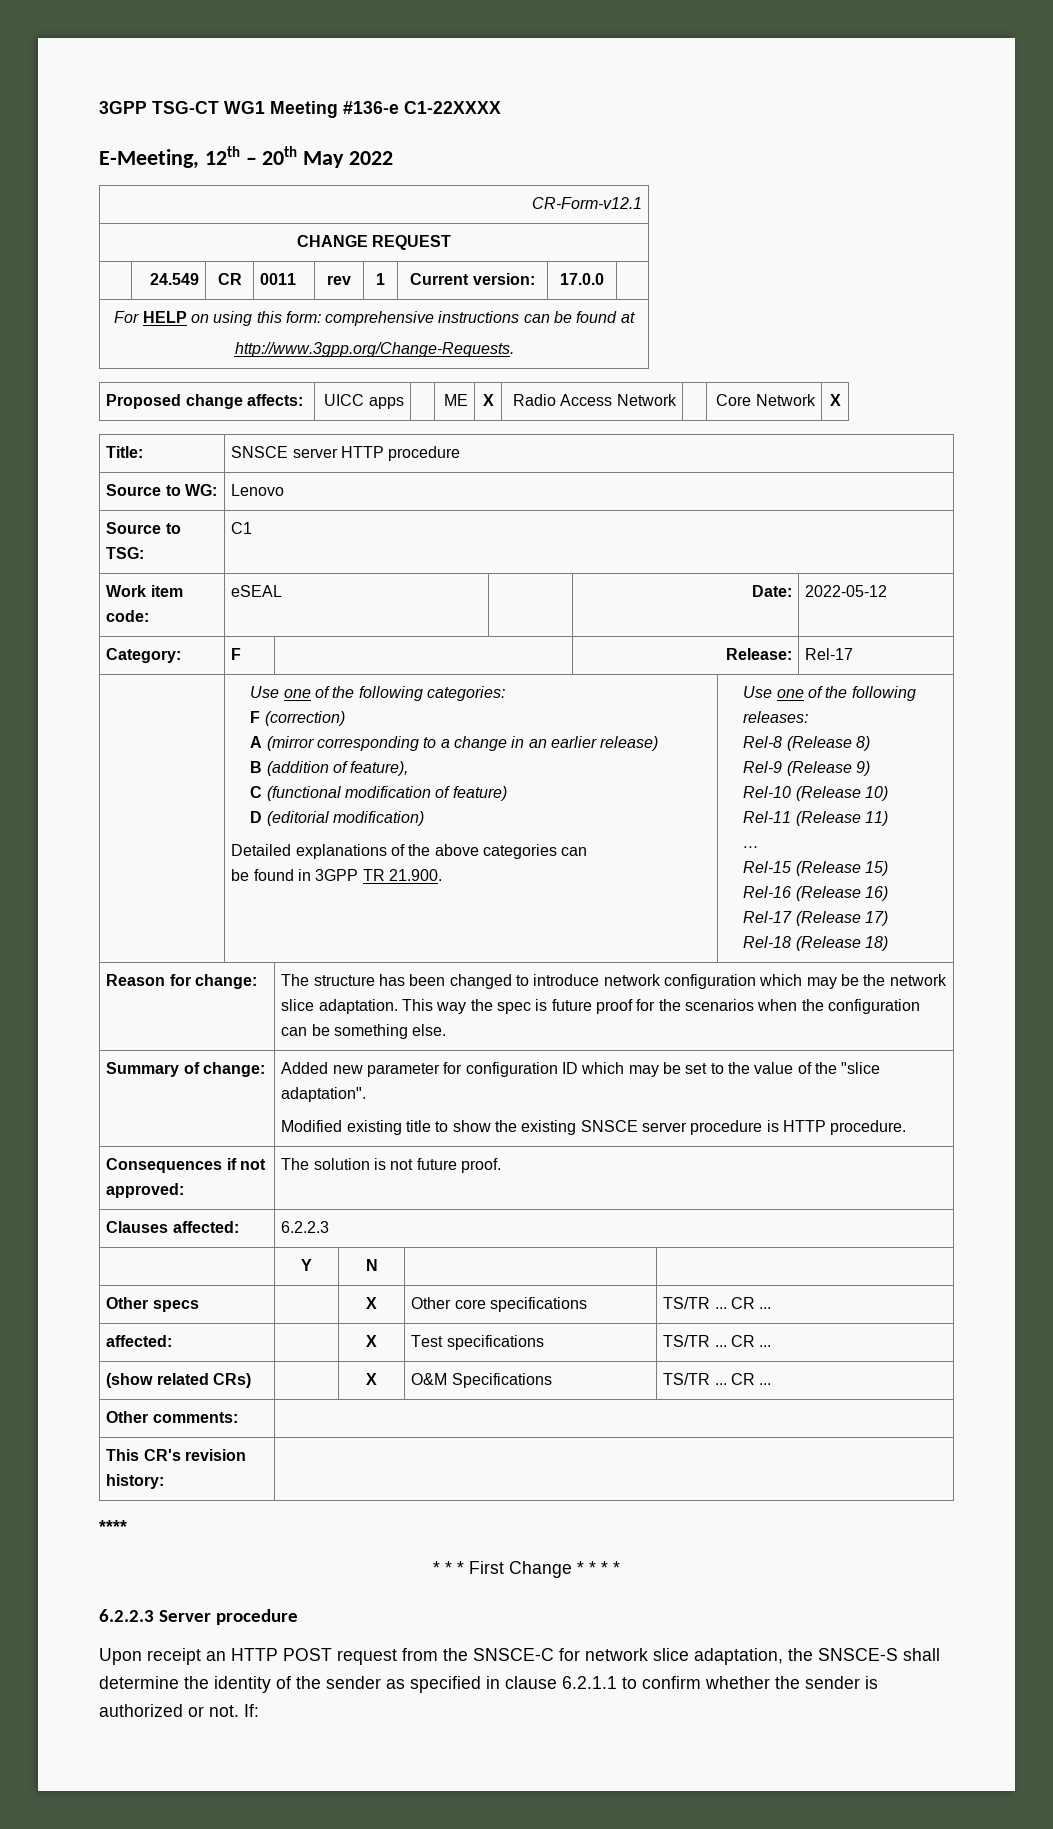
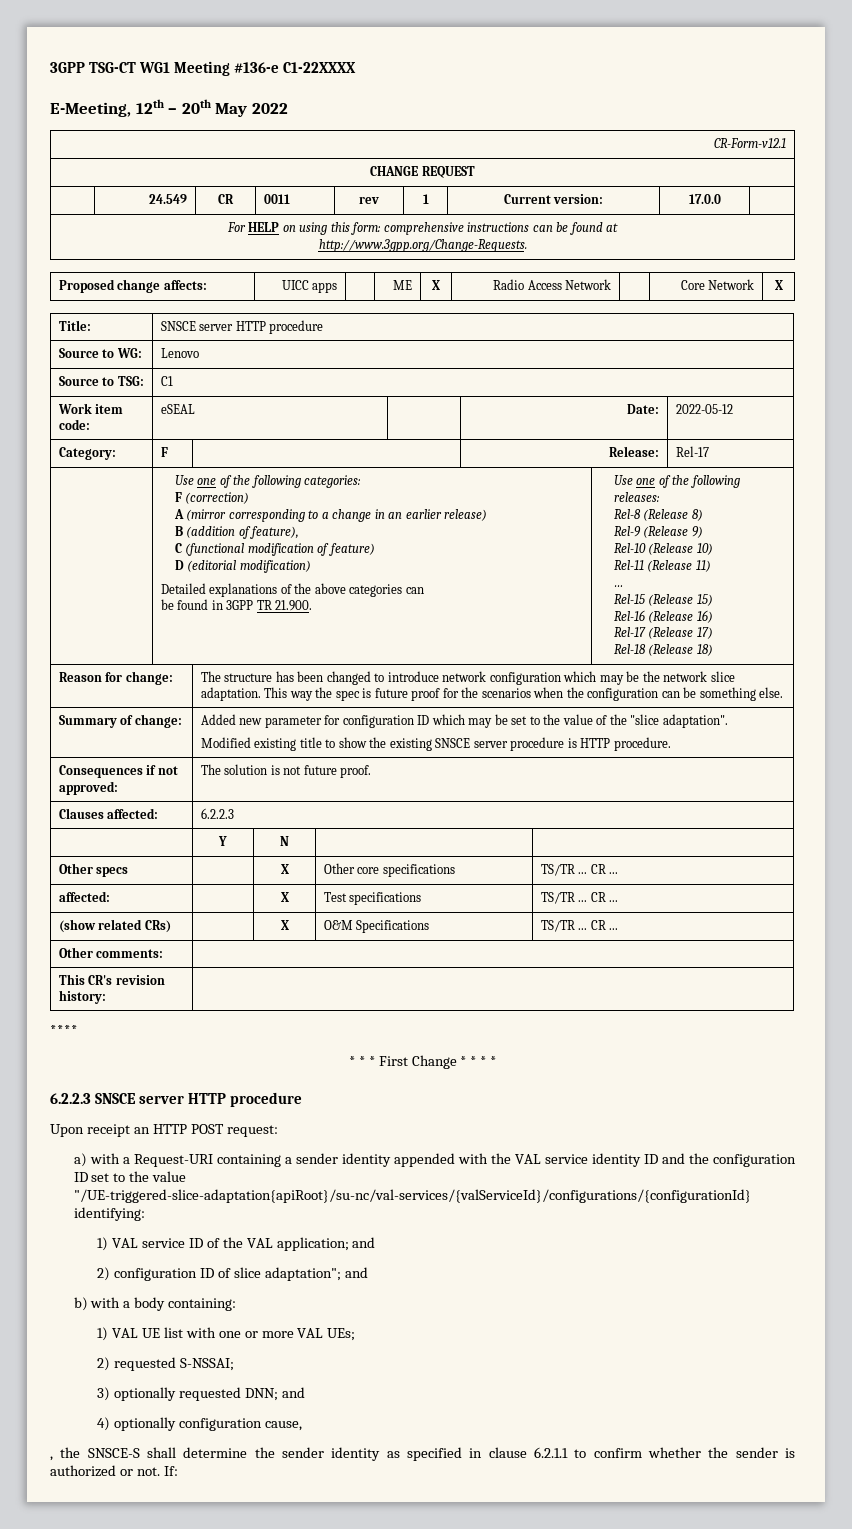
[158,1610,211,1622] Server -> [94,1093,226,1104] SNSCE server HTTP
[337,1648,783,1665] request from the SNSCE-C for network slice adaptation, -> [226,1125,278,1137] [73,1153,796,1167] [73,1171,187,1182] [73,1189,751,1203] [73,1207,145,1221] [97,1237,376,1251] [97,1267,368,1281] [73,1297,237,1311] [97,1327,356,1341] [97,1357,234,1371] [97,1387,305,1401] [97,1417,302,1431] [50,1456,53,1461] request: // a) with a Request-URI containing a sender identity appended with the VAL service identity ID and the configuration ID set to the value "/UE-triggered-slice-adaptation{apiRoot}/su-nc/val-services/{valServiceId}/configurations/{configurationId} identifying: // 1) VAL service ID of the VAL application; and // 2) configuration ID of slice adaptation"; and // b) with a body containing: // 1) VAL UE list with one or more VAL UEs; // 2) requested S-NSSAI; // 3) optionally requested DNN; and // 4) optionally configuration cause, // ,
[214,1676,381,1693] identity of the sender -> [282,1447,381,1461] sender identity

